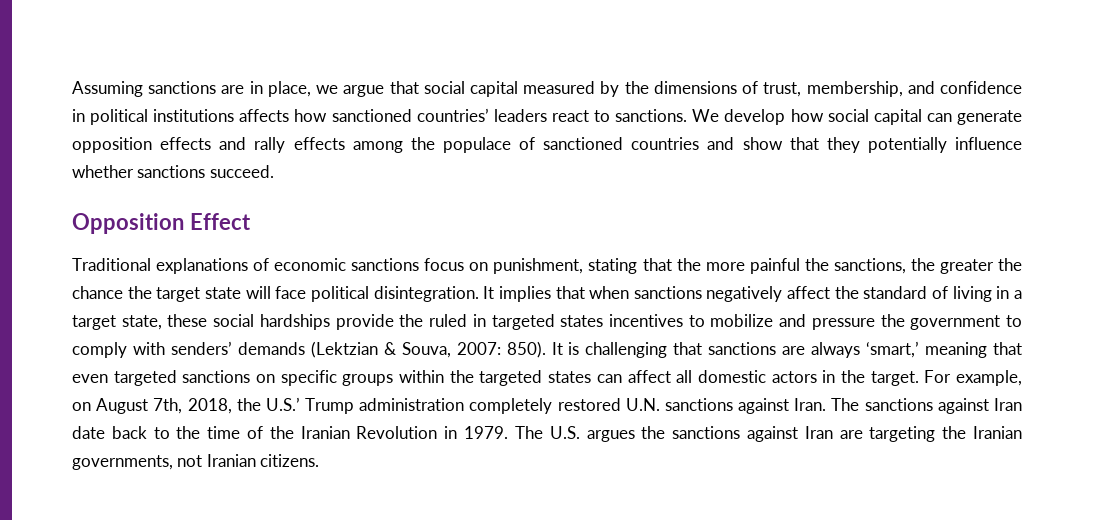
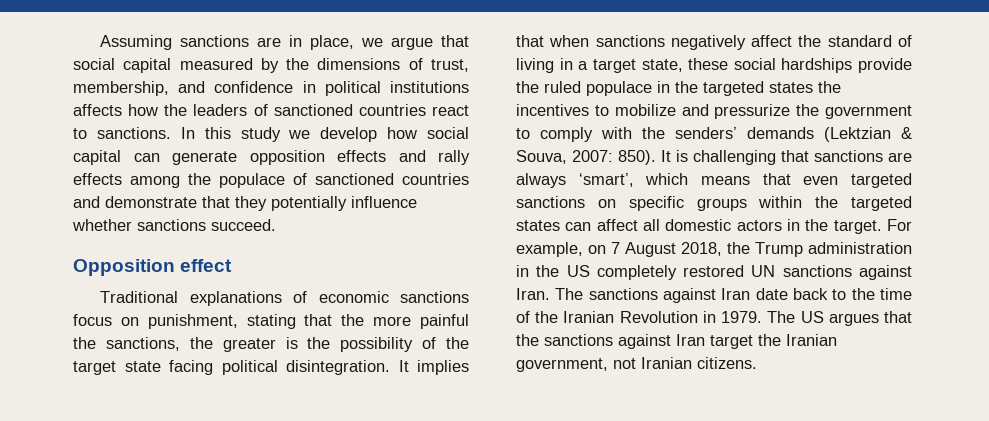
[331,108,720,122] sanctioned countries’ leaders react to sanctions. We -> [164,104,469,116] [73,127,311,142] the leaders of sanctioned countries react to sanctions. In this study we
[742,137,783,150] show -> [105,196,197,208] demonstrate
[189,213,251,230] Effect -> [180,259,233,272] effect
[997,258,1022,271] [72,286,123,299] the chance -> [285,337,437,352] is the possibility of
[245,286,307,299] will face -> [169,360,213,375] facing
[472,314,604,330] in targeted states -> [586,81,841,96] populace in the targeted states the
[811,318,875,330] pressure -> [714,104,791,119] pressurize
(165, 348) none -> [642,127,665,139] the
[866,341,988,358] ‘smart,’ meaning -> [578,173,750,187] ‘smart’, which means
[96,398,183,414] August 7th, -> [611,242,676,257] 7 August
[265,397,300,411] U.S.’ -> (750, 248) none
(465, 404) none -> [516,265,590,277] in the US
[625,398,660,411] U.N. -> [751,265,776,277] UN
[549,426,635,442] U.S. argues -> [800,311,912,326] US argues that
[839,426,1023,442] [72,455,173,470] are targeting the Iranian governments, -> [710,334,837,349] [516,358,608,372] target the Iranian government,

